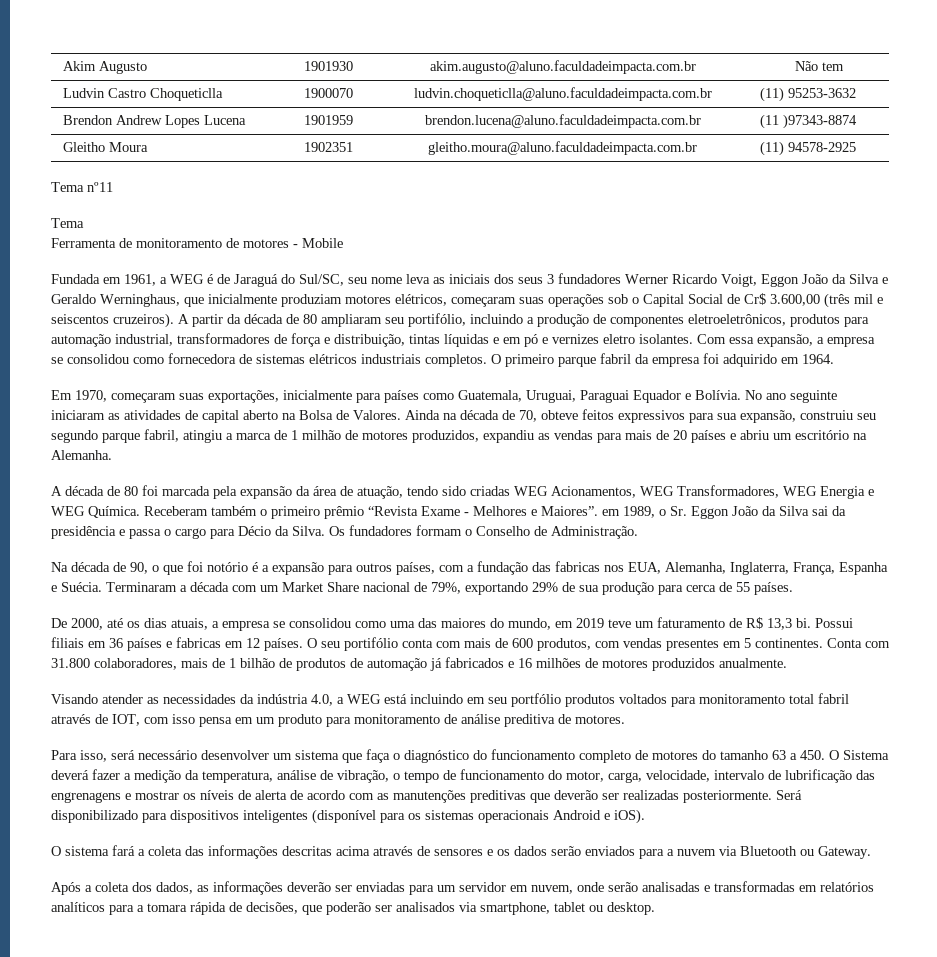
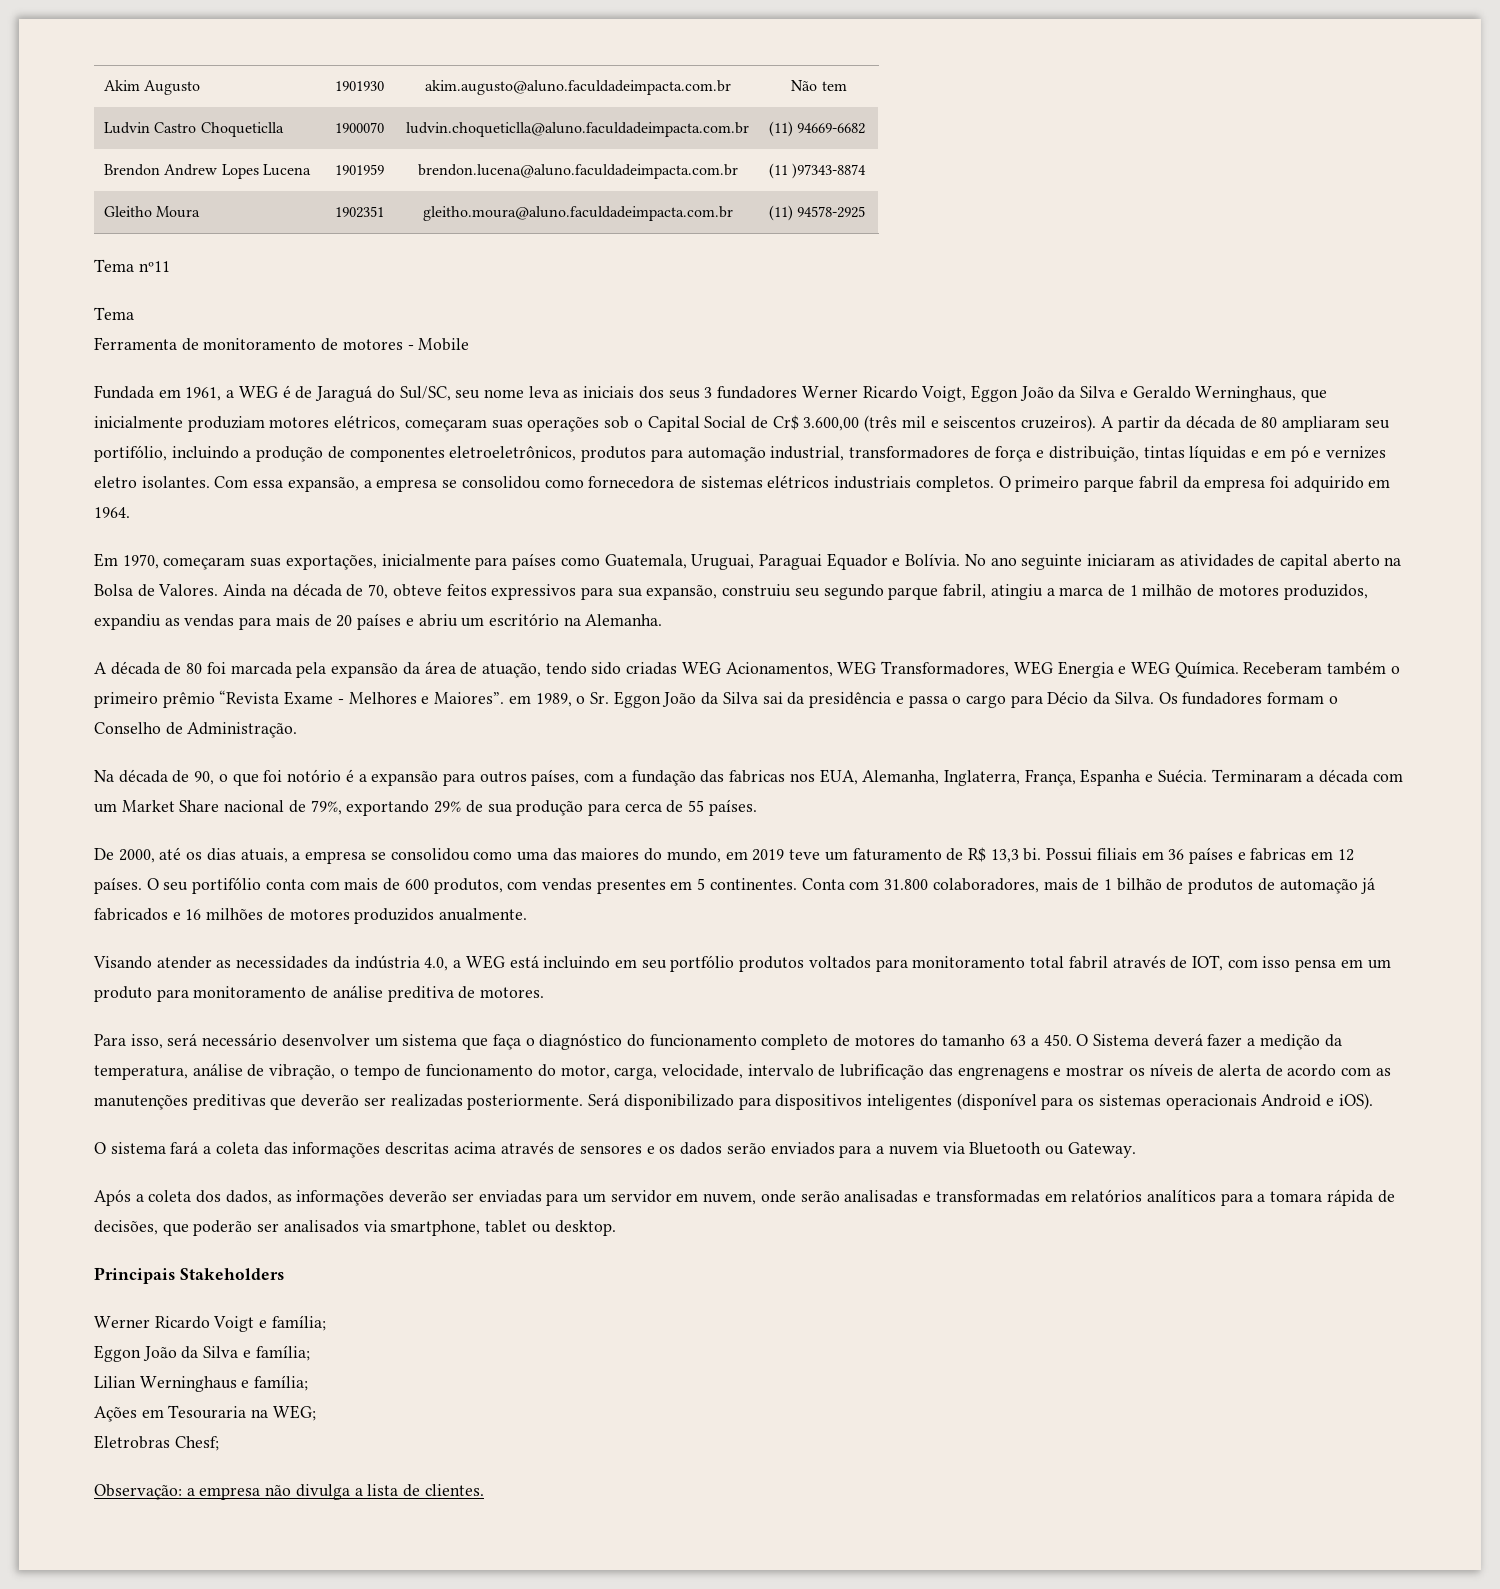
[787,88,856,98] 95253-3632 -> [797,123,866,134] 94669-6682
(655, 908) none -> [94,1267,284,1284] [94,1315,326,1332] [94,1345,310,1362] [94,1375,309,1392] [94,1405,316,1422] [94,1435,219,1451] [94,1484,484,1500] // Principais Stakeholders // Werner Ricardo Voigt e família; // Eggon João da Silva e família; // Lilian Werninghaus e família; // Ações em Tesouraria na WEG; // Eletrobras Chesf; // Observação: a empresa não divulga a lista de clientes.

